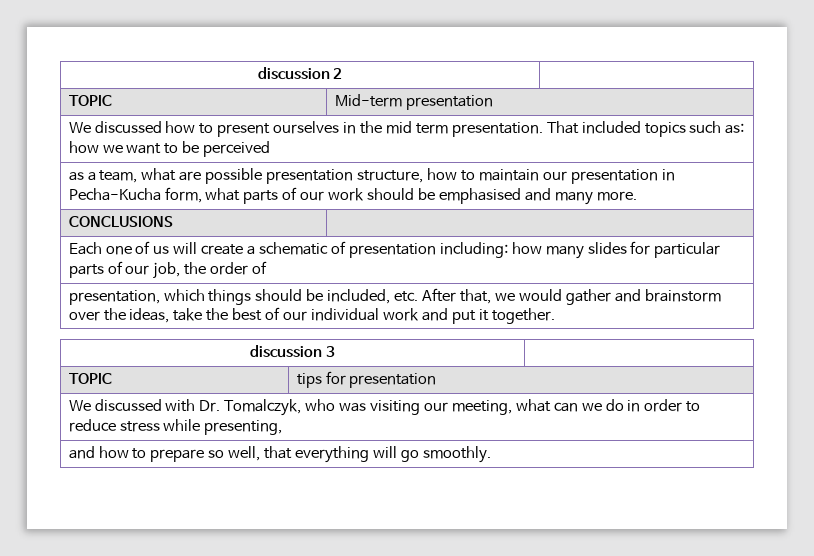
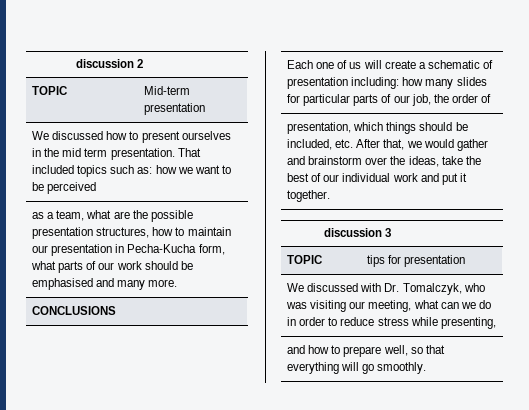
(202, 176) none -> [132,210,148,219] the
[357,170,424,183] structure, -> [96,227,150,238] structures,
[208,446,261,461] so well, -> [383,345,423,356] well, so

